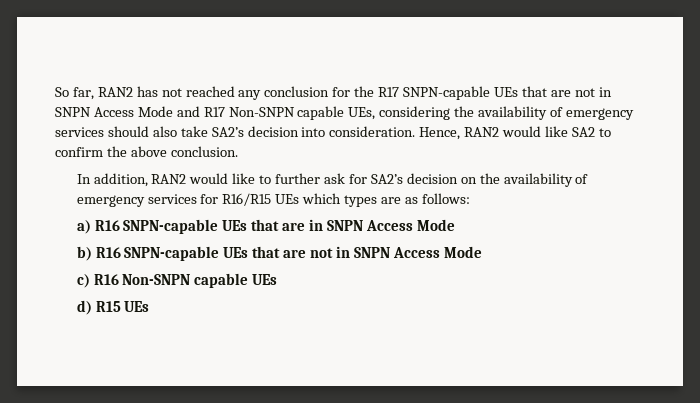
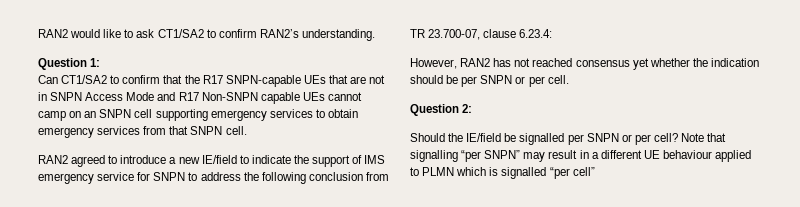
[55,86,351,100] So far, RAN2 has not reached any conclusion for -> [38,29,375,41] [38,58,101,70] [38,75,183,84] RAN2 would like to ask CT1/SA2 to confirm RAN2’s understanding. // Question 1: // Can CT1/SA2 to confirm that
[348,106,634,120] [55,126,611,140] [55,146,238,157] [76,173,589,187] [76,193,470,207] [76,219,455,234] [76,246,482,261] [76,273,278,288] [76,300,150,315] UEs, considering the availability of emergency services should also take SA2’s decision into consideration. Hence, RAN2 would like SA2 to confirm the above conclusion. // In addition, RAN2 would like to further ask for SA2’s decision on the availability of emergency services for R16/R15 UEs which types are as follows: // a) R16 SNPN-capable UEs that are in SNPN Access Mode // b) R16 SNPN-capable UEs that are not in SNPN Access Mode // c) R16 Non-SNPN capable UEs // d) R15 UEs -> [302,92,362,101] [38,109,358,121] [38,126,247,138] [38,155,386,167] [38,172,389,184] [410,29,553,40] [410,58,759,70] [410,75,569,87] [410,104,473,116] [410,133,727,145] [410,150,752,162] [410,167,595,179] UEs cannot camp on an SNPN cell supporting emergency services to obtain emergency services from that SNPN cell. // RAN2 agreed to introduce a new IE/field to indicate the support of IMS emergency service for SNPN to address the following conclusion from TR 23.700-07, clause 6.23.4: // However, RAN2 has not reached consensus yet whether the indication should be per SNPN or per cell. // Question 2: // Should the IE/field be signalled per SNPN or per cell? Note that signalling “per SNPN” may result in a different UE behaviour applied to PLMN which is signalled “per cell”

